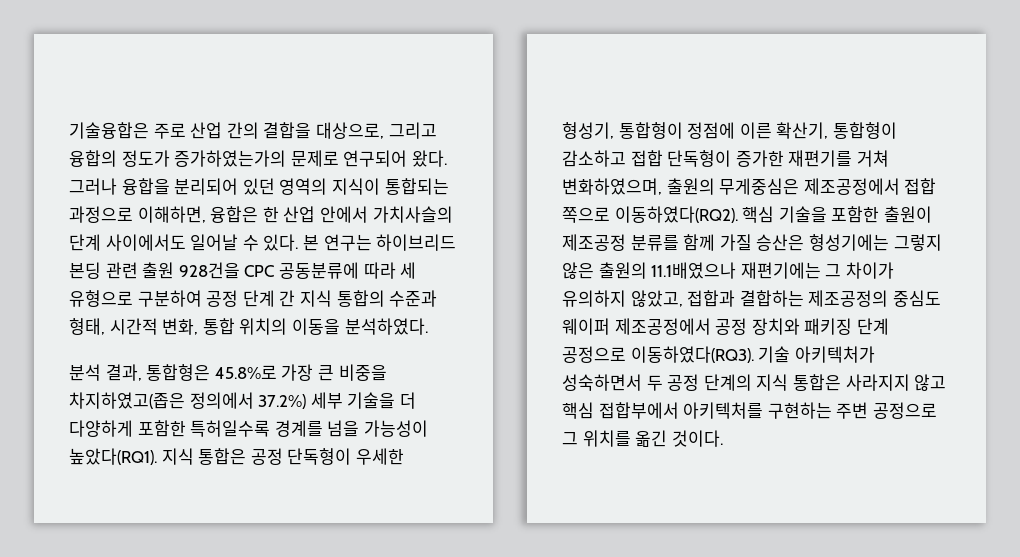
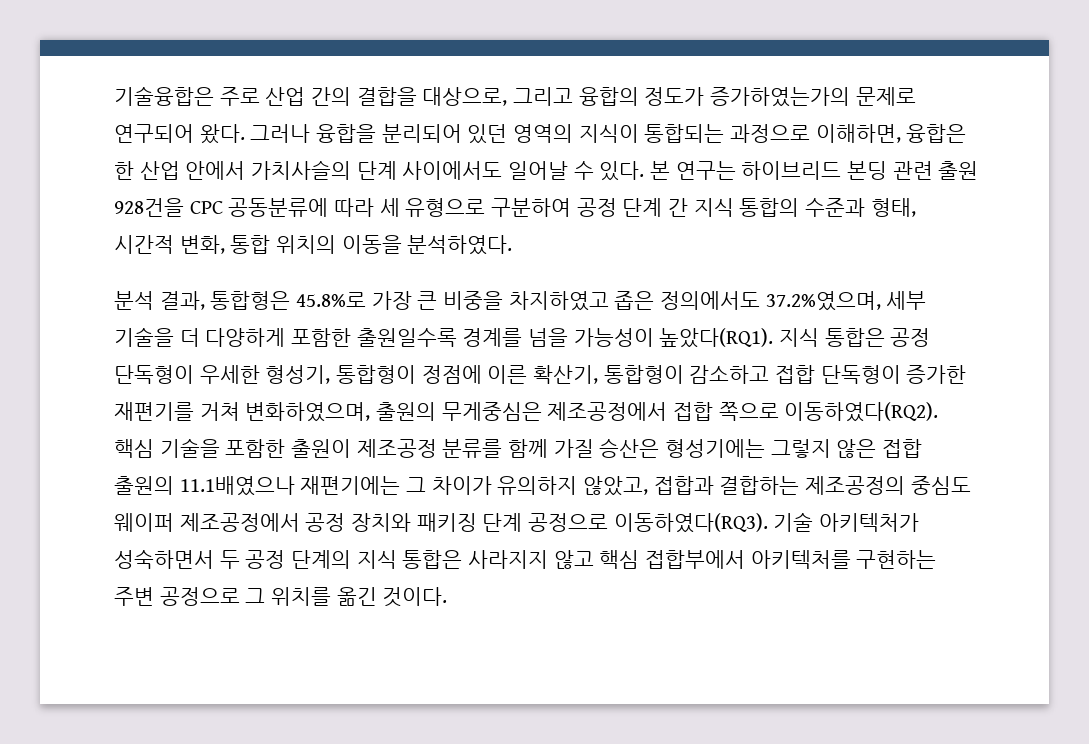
[69,392,307,409] 차지하였고(좁은 정의에서 37.2%) -> [508,291,881,311] 차지하였고 좁은 정의에서도 37.2%였으며,
[190,420,271,437] 특허일수록 -> [356,328,457,347] 출원일수록
(594, 270) none -> [882,439,923,458] 접합

